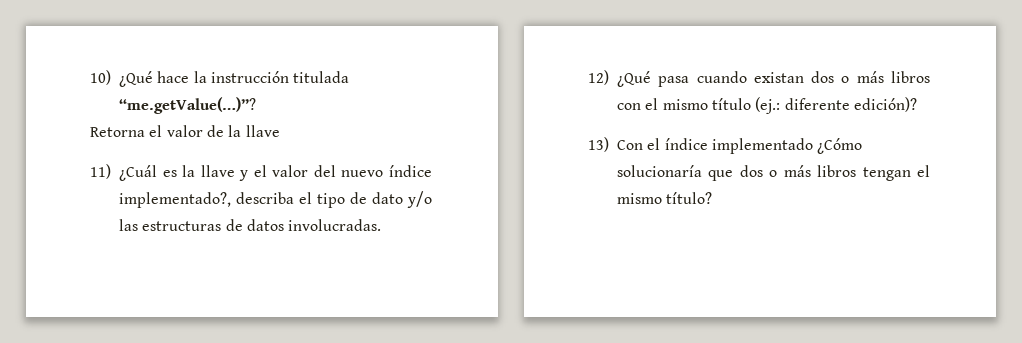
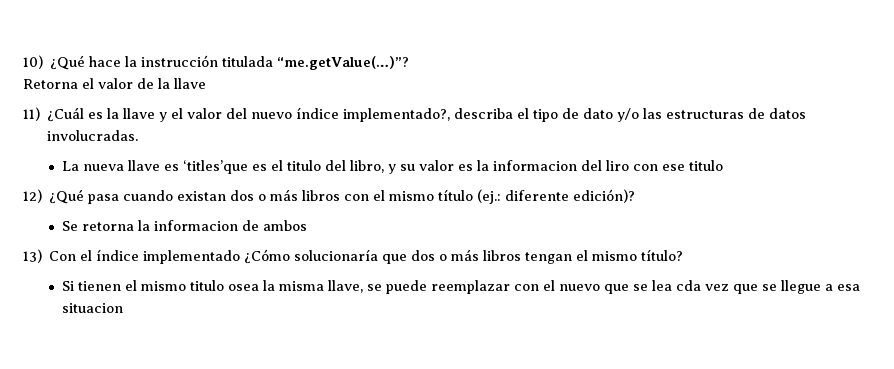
(382, 225) none -> [61,160,723,174] // La nueva llave es ‘titles’que es el titulo del libro, y su valor es la informacion del liro con ese titulo
(917, 104) none -> [61,220,307,231] // Se retorna la informacion de ambos
(713, 198) none -> [61,280,860,294] [61,303,123,313] // Si tienen el mismo titulo osea la misma llave, se puede reemplazar con el nuevo que se lea cda vez que se llegue a esa situacion

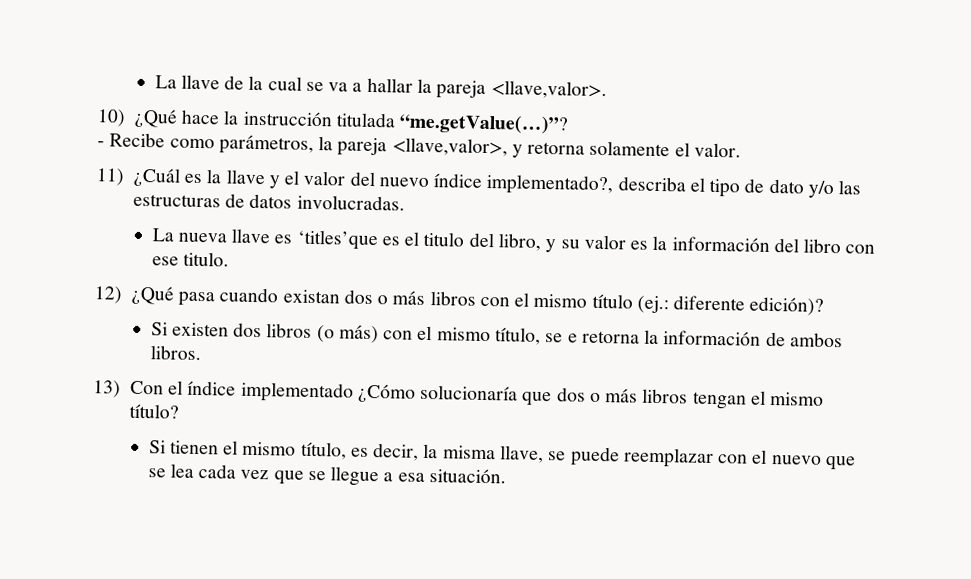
(23, 62) none -> [154,74,607,100] La llave de la cual se va a hallar la pareja <llave,valor>. //
[23,78,206,89] Retorna el valor de la llave -> [97,132,741,158] - Recibe como parámetros, la pareja <llave,valor>, y retorna solamente el valor.
[492,160,629,171] informacion del liro -> [671,236,842,254] información del libro
[688,160,723,171] titulo -> [182,251,229,267] titulo.
[61,221,78,231] Se -> [150,322,578,345] Si existen dos libros (o más) con el mismo título, se e
[153,220,238,231] informacion -> [663,330,762,346] información
(307, 225) none -> [149,345,201,361] libros.
[189,280,259,291] titulo osea -> [300,441,420,461] título, es decir,
[675,280,701,291] cda -> [198,464,237,479] cada
[61,303,123,313] situacion -> [429,468,507,484] situación.

